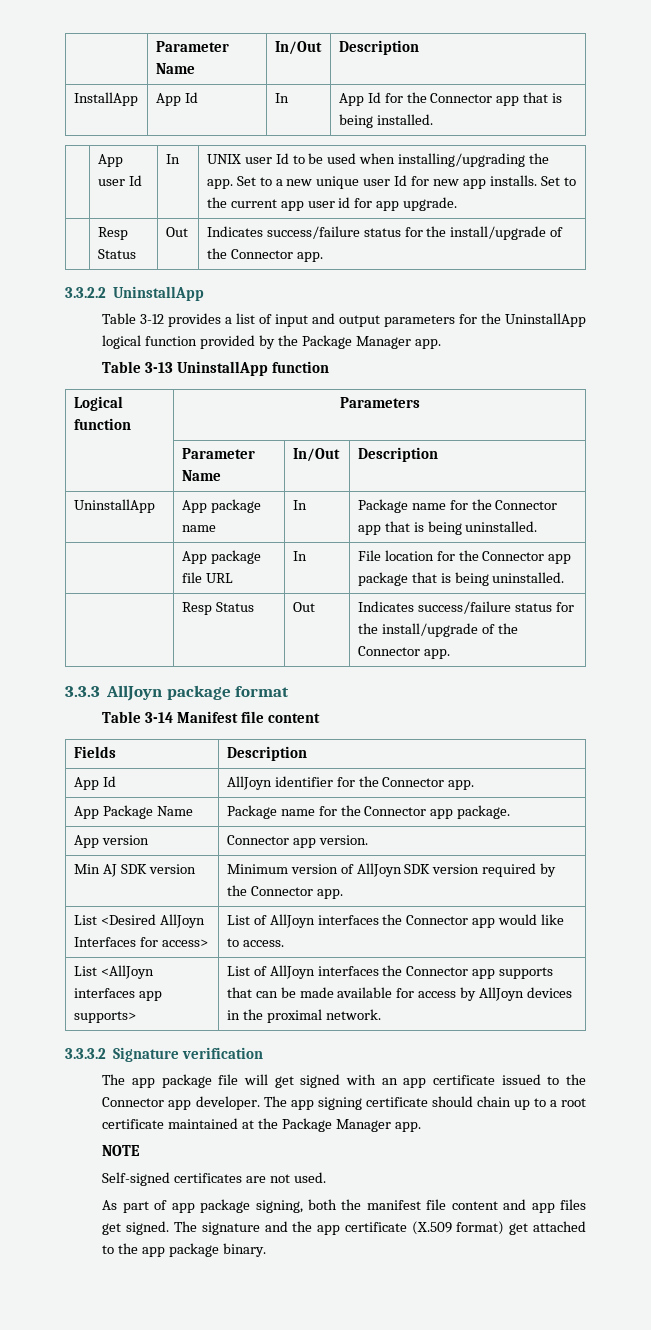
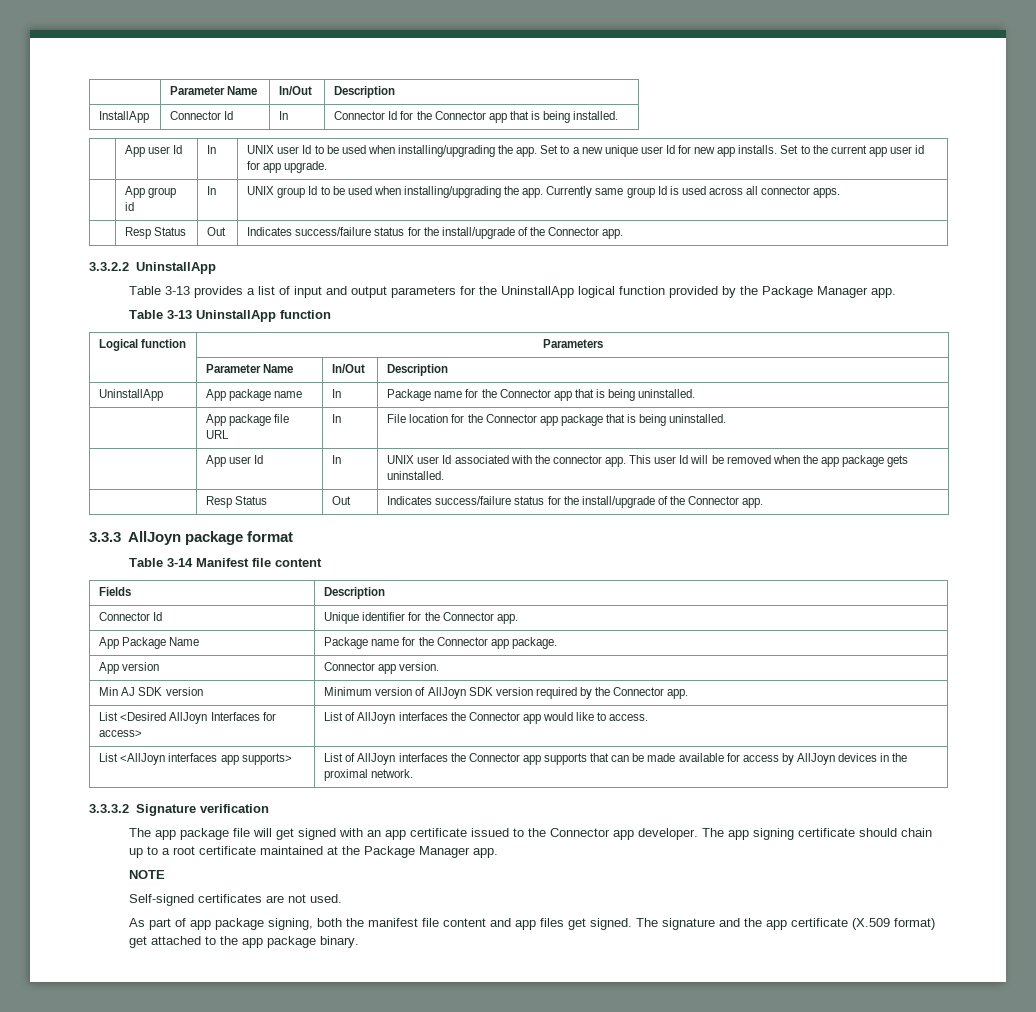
[155,92,198,106] [274,93,289,103] [338,93,364,106] App Id | In | App -> [170,111,234,120] [279,111,289,120] [334,111,386,120] Connector Id | In | Connector
(458, 204) none -> [125,186,177,198] [125,202,135,211] [207,186,217,195] [247,186,841,198] // | App group id | In | UNIX group Id to be used when installing/upgrading the app. Currently same group Id is used across all connector apps.
[140,314,165,324] 3-12 -> [165,286,191,295] 3-13
(565, 577) none -> [206,455,264,467] [332,455,342,464] [387,455,909,467] [387,471,445,480] // | App user Id | In | UNIX user Id associated with the connector app. This user Id will be removed when the app package gets uninstalled.
[73,776,116,790] [226,776,272,790] App Id | AllJoyn -> [99,612,163,621] [324,612,360,624] Connector Id | Unique

